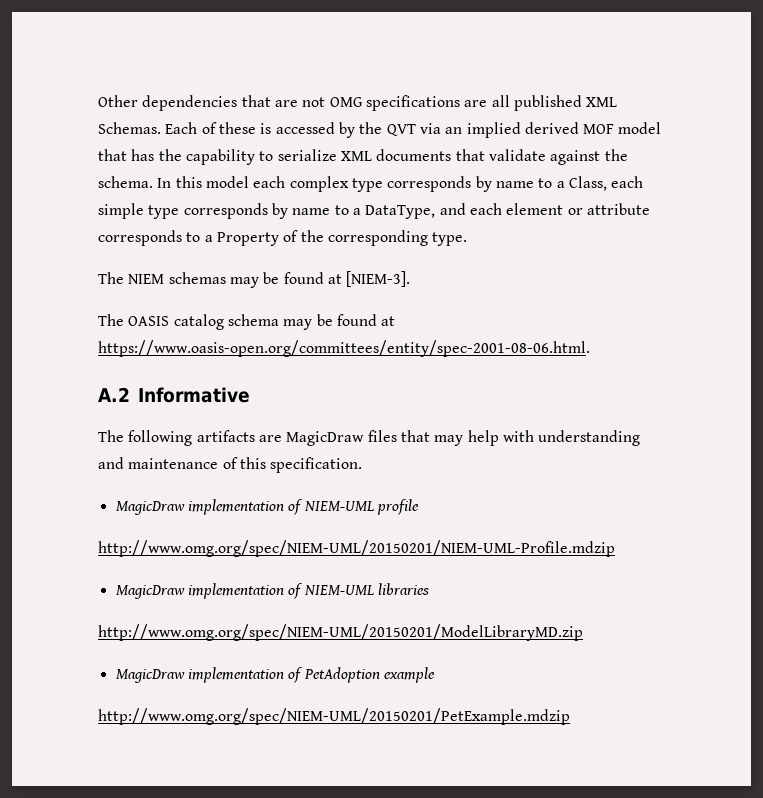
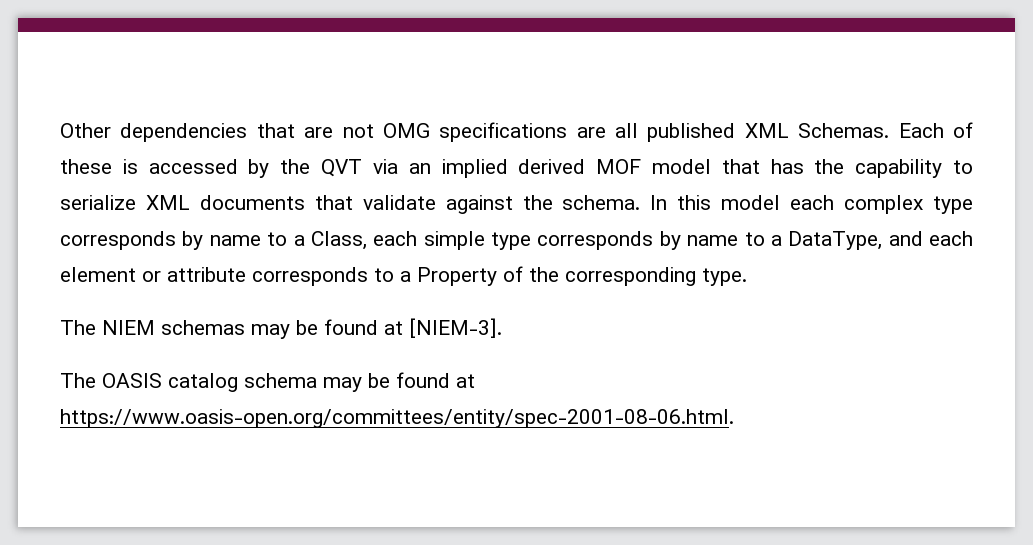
[98,387,250,403] [98,430,641,446] [98,457,363,473] [115,499,419,515] [98,540,615,557] [115,583,429,599] [98,624,583,641] [115,667,435,683] [98,708,570,725] // A.2 Informative // The following artifacts are MagicDraw files that may help with understanding and maintenance of this specification. // MagicDraw implementation of NIEM-UML profile // http://www.omg.org/spec/NIEM-UML/20150201/NIEM-UML-Profile.mdzip // MagicDraw implementation of NIEM-UML libraries // http://www.omg.org/spec/NIEM-UML/20150201/ModelLibraryMD.zip // MagicDraw implementation of PetAdoption example // http://www.omg.org/spec/NIEM-UML/20150201/PetExample.mdzip -> (734, 418) none

